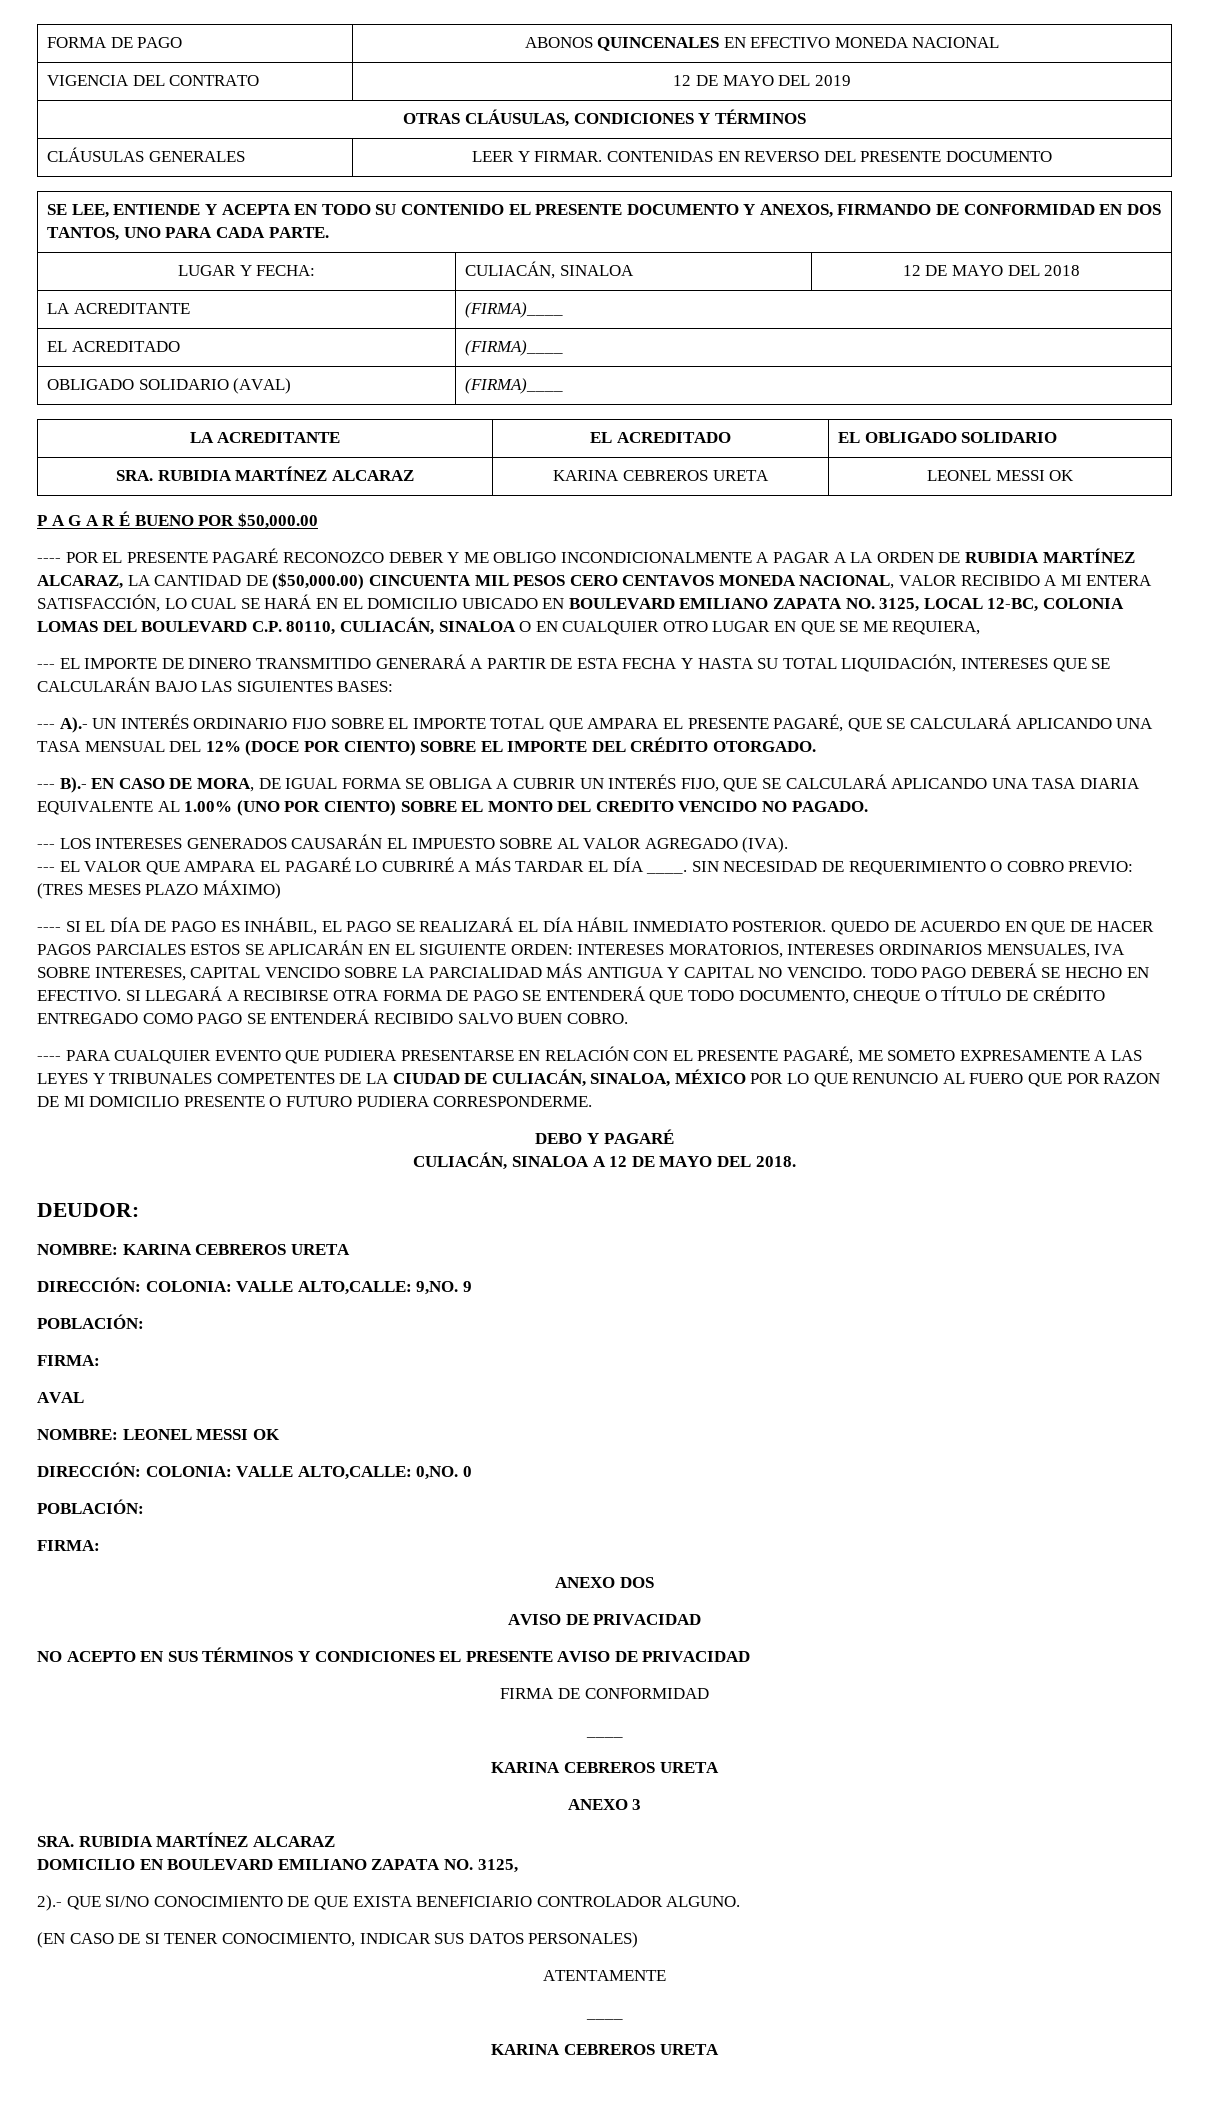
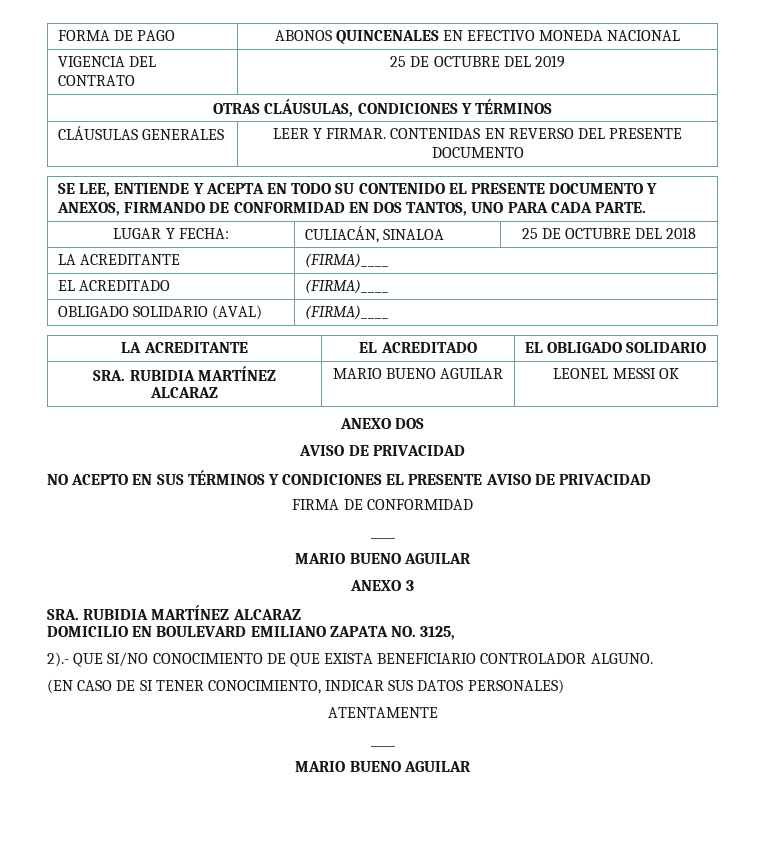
[673,75,774,86] 12 DE MAYO -> [390,56,500,67] 25 DE OCTUBRE
[902,265,1003,276] 12 DE MAYO -> [521,228,631,239] 25 DE OCTUBRE
[553,470,769,481] [926,470,1075,481] [37,511,318,529] [37,548,1135,563] [37,573,1153,590] [37,594,1125,612] [37,617,981,635] [37,654,1111,672] [37,677,394,692] [37,714,1154,733] [37,737,817,756] [37,774,1140,793] [37,800,868,816] [37,834,789,853] [37,857,1134,875] [37,880,281,899] [37,917,1154,935] [37,940,1126,958] [37,963,1149,981] [37,986,1105,1004] [37,1009,628,1024] [37,1046,1143,1064] [37,1069,1161,1087] [37,1096,593,1107] [535,1129,674,1144] [413,1152,796,1170] [37,1203,139,1217] [37,1244,350,1255] [37,1277,472,1295] [37,1314,144,1329] [37,1355,100,1366] [37,1392,84,1403] [37,1429,280,1440] [37,1462,472,1480] [37,1499,144,1514] [37,1540,100,1551] KARINA CEBREROS URETA | LEONEL MESSI OK // P A G A R É BUENO POR $50,000.00 // ---- POR EL PRESENTE PAGARÉ RECONOZCO DEBER Y ME OBLIGO INCONDICIONALMENTE A PAGAR A LA ORDEN DE RUBIDIA MARTÍNEZ ALCARAZ, LA CANTIDAD DE ($50,000.00) CINCUENTA MIL PESOS CERO CENTAVOS MONEDA NACIONAL, VALOR RECIBIDO A MI ENTERA SATISFACCIÓN, LO CUAL SE HARÁ EN EL DOMICILIO UBICADO EN BOULEVARD EMILIANO ZAPATA NO. 3125, LOCAL 12-BC, COLONIA LOMAS DEL BOULEVARD C.P. 80110, CULIACÁN, SINALOA O EN CUALQUIER OTRO LUGAR EN QUE SE ME REQUIERA, // --- EL IMPORTE DE DINERO TRANSMITIDO GENERARÁ A PARTIR DE ESTA FECHA Y HASTA SU TOTAL LIQUIDACIÓN, INTERESES QUE SE CALCULARÁN BAJO LAS SIGUIENTES BASES: // --- A).- UN INTERÉS ORDINARIO FIJO SOBRE EL IMPORTE TOTAL QUE AMPARA EL PRESENTE PAGARÉ, QUE SE CALCULARÁ APLICANDO UNA TASA MENSUAL DEL 12% (DOCE POR CIENTO) SOBRE EL IMPORTE DEL CRÉDITO OTORGADO. // --- B).- EN CASO DE MORA, DE IGUAL FORMA SE OBLIGA A CUBRIR UN INTERÉS FIJO, QUE SE CALCULARÁ APLICANDO UNA TASA DIARIA EQUIVALENTE AL 1.00% (UNO POR CIENTO) SOBRE EL MONTO DEL CREDITO VENCIDO NO PAGADO. // --- LOS INTERESES GENERADOS CAUSARÁN EL IMPUESTO SOBRE AL VALOR AGREGADO (IVA). // --- EL VALOR QUE AMPARA EL PAGARÉ LO CUBRIRÉ A MÁS TARDAR EL DÍA ____. SIN NECESIDAD DE REQUERIMIENTO O COBRO PREVIO: (TRES MESES PLAZO MÁXIMO) // ---- SI EL DÍA DE PAGO ES INHÁBIL, EL PAGO SE REALIZARÁ EL DÍA HÁBIL INMEDIATO POSTERIOR. QUEDO DE ACUERDO EN QUE DE HACER PAGOS PARCIALES ESTOS SE APLICARÁN EN EL SIGUIENTE ORDEN: INTERESES MORATORIOS, INTERESES ORDINARIOS MENSUALES, IVA SOBRE INTERESES, CAPITAL VENCIDO SOBRE LA PARCIALIDAD MÁS ANTIGUA Y CAPITAL NO VENCIDO. TODO PAGO DEBERÁ SE HECHO EN EFECTIVO. SI LLEGARÁ A RECIBIRSE OTRA FORMA DE PAGO SE ENTENDERÁ QUE TODO DOCUMENTO, CHEQUE O TÍTULO DE CRÉDITO ENTREGADO COMO PAGO SE ENTENDERÁ RECIBIDO SALVO BUEN COBRO. // ---- PARA CUALQUIER EVENTO QUE PUDIERA PRESENTARSE EN RELACIÓN CON EL PRESENTE PAGARÉ, ME SOMETO EXPRESAMENTE A LAS LEYES Y TRIBUNALES COMPETENTES DE LA CIUDAD DE CULIACÁN, SINALOA, MÉXICO POR LO QUE RENUNCIO AL FUERO QUE POR RAZON DE MI DOMICILIO PRESENTE O FUTURO PUDIERA CORRESPONDERME. // DEBO Y PAGARÉ // CULIACÁN, SINALOA A 12 DE MAYO DEL 2018. // DEUDOR: // NOMBRE: KARINA CEBREROS URETA // DIRECCIÓN: COLONIA: VALLE ALTO,CALLE: 9,NO. 9 // POBLACIÓN: // FIRMA: // AVAL // NOMBRE: LEONEL MESSI OK // DIRECCIÓN: COLONIA: VALLE ALTO,CALLE: 0,NO. 0 // POBLACIÓN: // FIRMA: -> [332,368,504,379] [553,368,679,379] MARIO BUENO AGUILAR | LEONEL MESSI OK
[491,1762,719,1773] KARINA CEBREROS URETA -> [295,553,471,564] MARIO BUENO AGUILAR
[491,2044,719,2055] KARINA CEBREROS URETA -> [295,761,471,772] MARIO BUENO AGUILAR

